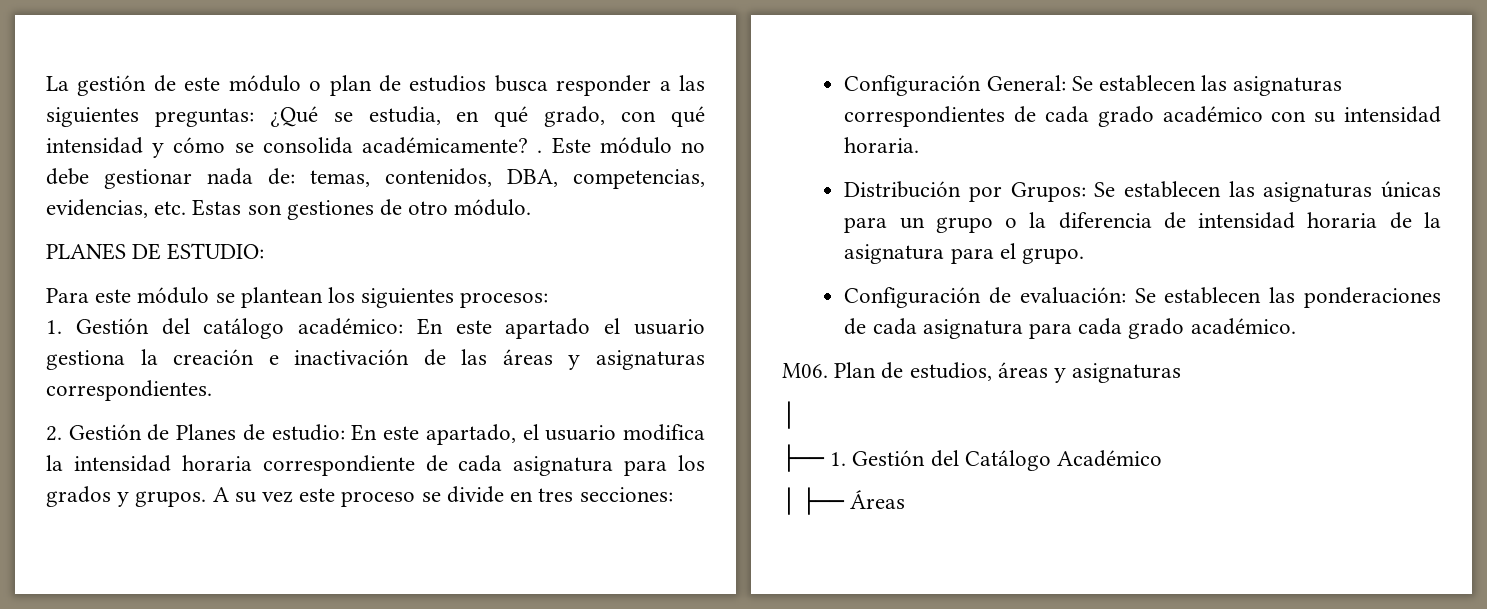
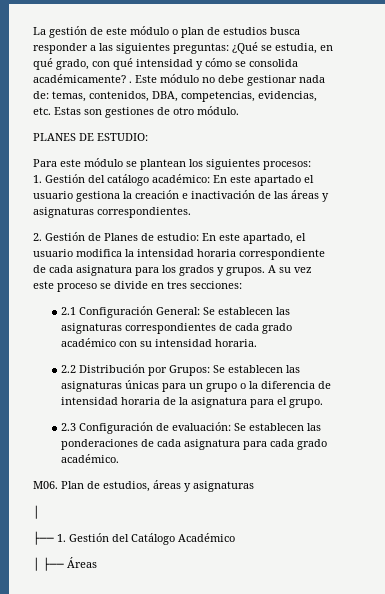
(673, 494) none -> [61,307,77,315] 2.1
(920, 145) none -> [61,365,77,373] 2.2
(1085, 256) none -> [61,423,77,431] 2.3

